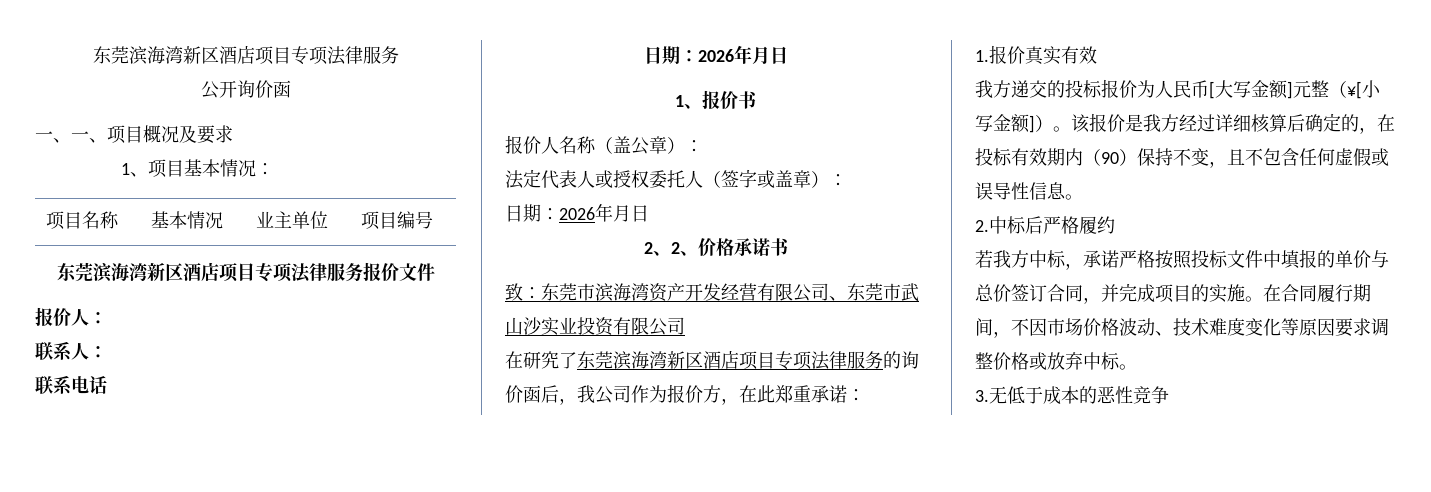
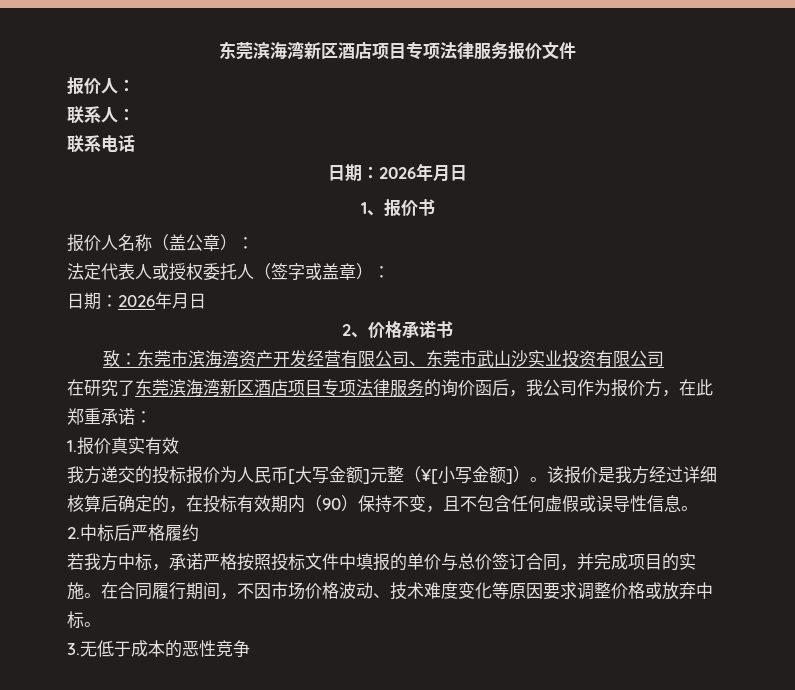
[92,45,399,65] [200,80,291,99] [35,125,233,144] [121,159,275,178] [46,211,120,230] [151,211,224,229] [256,211,329,229] [361,211,434,230] [56,262,363,283] 东莞滨海湾新区酒店项目专项法律服务 // 公开询价函 // 一、一、项目概况及要求 // 1、项目基本情况： // 项目名称 | 基本情况 | 业主单位 | 项目编号 // 东莞滨海湾新区酒店项目专项法律服务 -> [219,41,508,60] 东莞滨海湾新区酒店项目专项法律服务
[670,242,698,256] 2、 -> (368, 335) none

